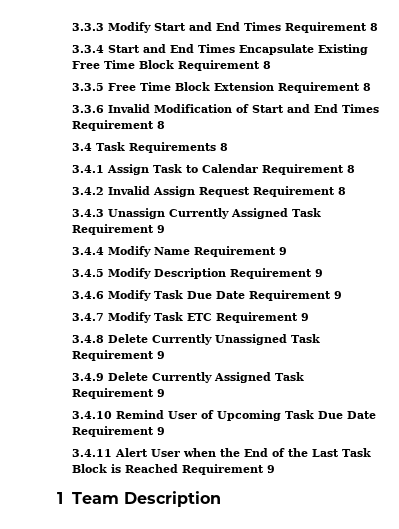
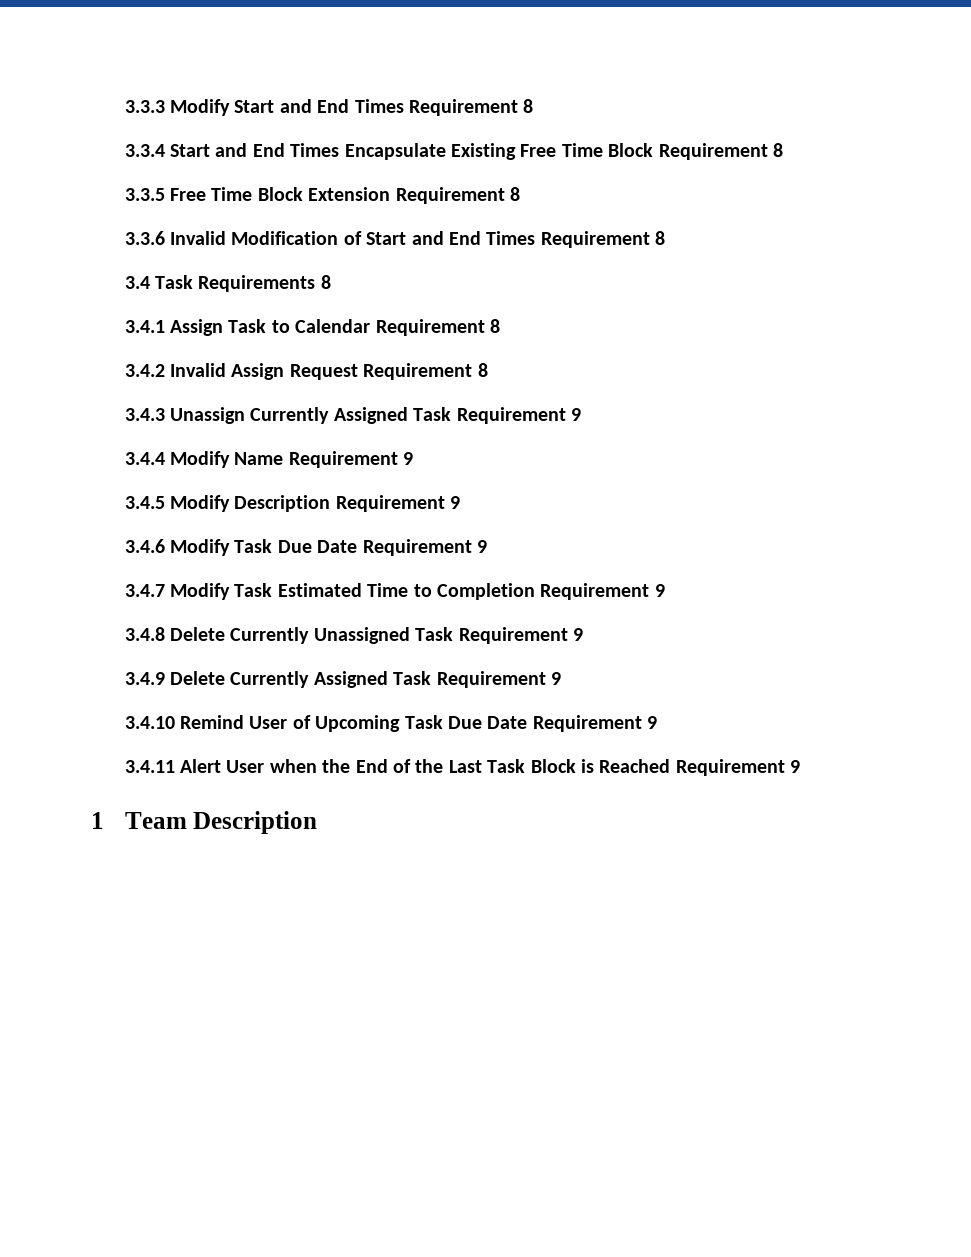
[187,313,213,321] ETC -> [277,583,535,600] Estimated Time to Completion

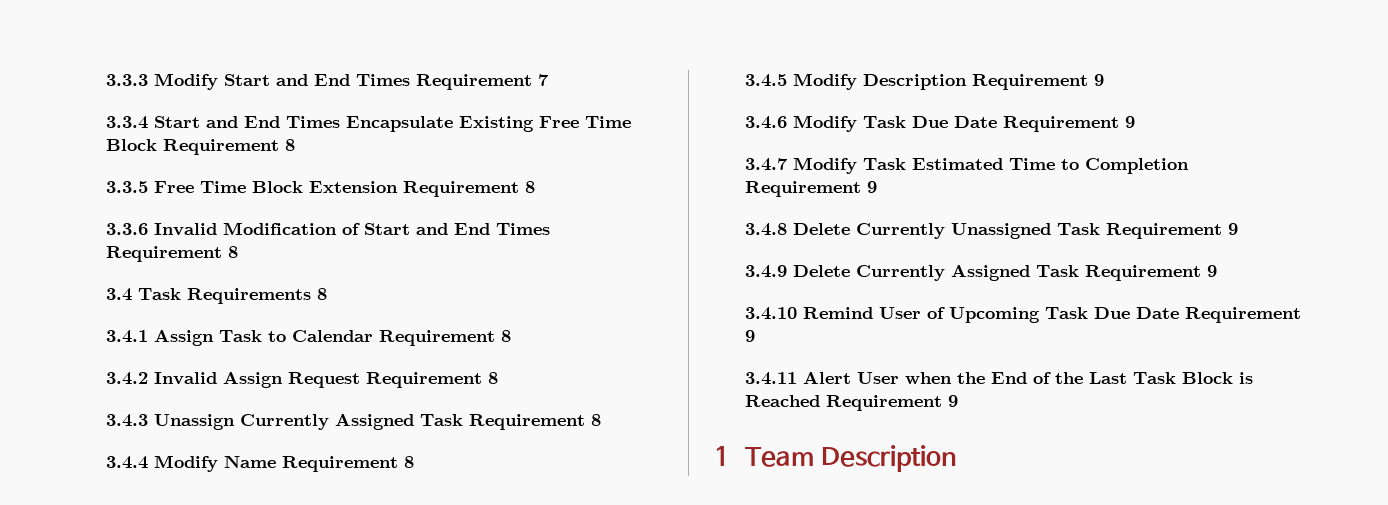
[523,99,534,113] 8 -> [537,74,549,86] 7
[570,408,581,421] 9 -> [590,414,601,426] 8
[403,452,414,465] 9 -> [403,456,414,468] 8

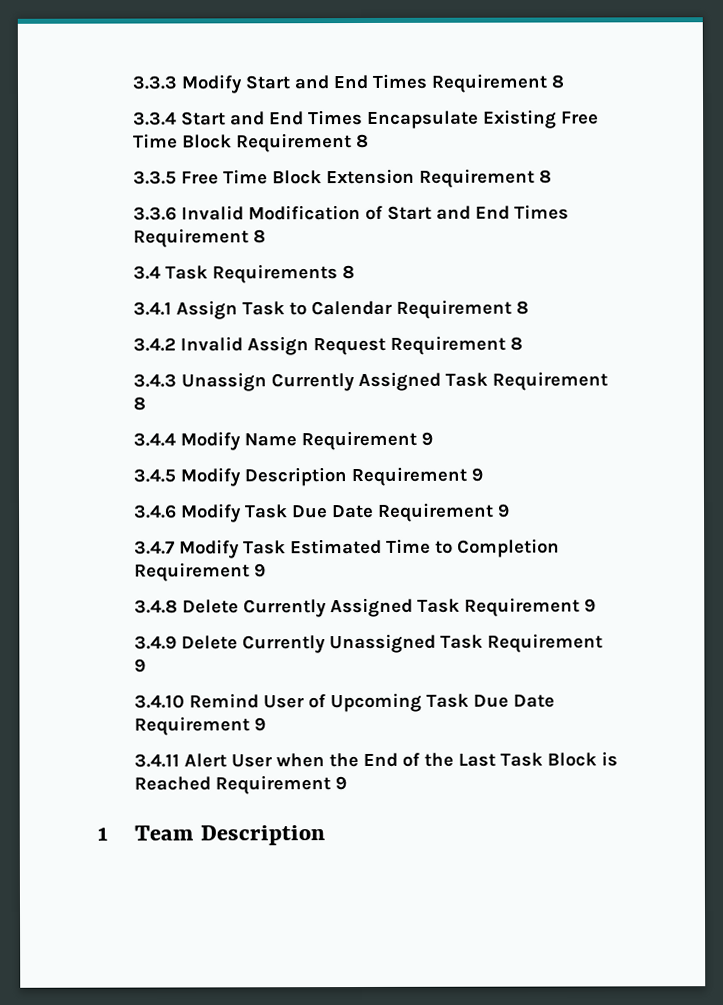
[537,74,549,86] 7 -> [550,74,564,89] 8
[403,456,414,468] 8 -> [420,431,433,446] 9
[950,223,1051,239] Unassigned -> [329,597,413,618] Assigned
[950,264,1030,281] Assigned -> [328,633,436,654] Unassigned

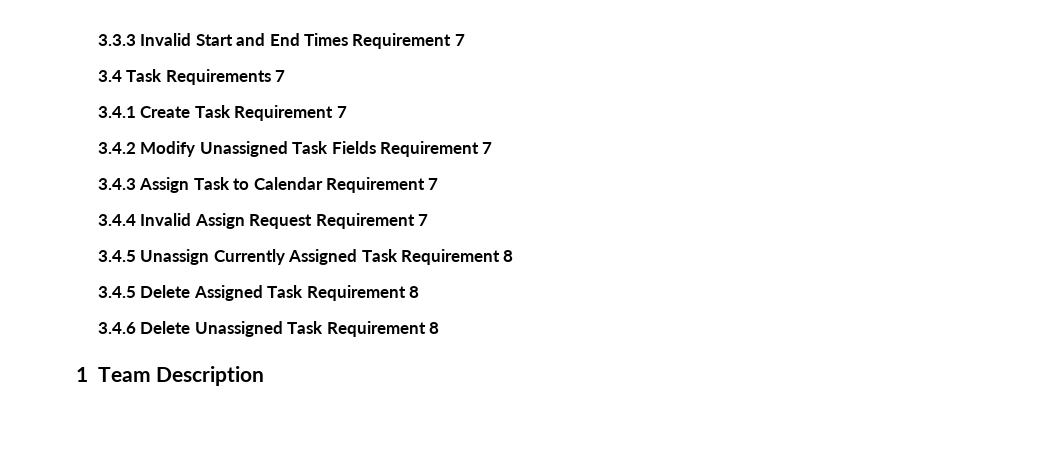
[180,73,564,94] [132,109,599,129] [132,133,369,153] [132,168,552,188] [132,204,569,221] [132,228,266,248] Modify Start and End Times Requirement 8 // 3.3.4 Start and End Times Encapsulate Existing Free Time Block Requirement 8 // 3.3.5 Free Time Block Extension Requirement 8 // 3.3.6 Invalid Modification of Start and End Times Requirement 8 -> [140,33,465,49] Invalid Start and End Times Requirement 7
[341,265,355,280] 8 -> [275,70,286,82] 7
(172, 308) none -> [140,105,347,121] [97,141,493,157] [97,178,136,190] Create Task Requirement 7 // 3.4.2 Modify Unassigned Task Fields Requirement 7 // 3.4.3
[515,300,529,315] [132,337,176,352] 8 // 3.4.2 -> [428,178,439,190] [97,214,136,226] 7 // 3.4.4
[509,336,523,351] [132,373,177,388] 8 // 3.4.3 -> [418,214,429,226] [97,250,136,262] 7 // 3.4.5
[132,430,433,451] [132,466,483,487] [133,502,510,523] [133,538,560,559] [133,562,266,582] [133,597,596,618] [133,633,603,654] [133,658,146,673] [133,692,555,713] [133,716,266,736] [133,751,618,768] [133,775,347,795] 3.4.4 Modify Name Requirement 9 // 3.4.5 Modify Description Requirement 9 // 3.4.6 Modify Task Due Date Requirement 9 // 3.4.7 Modify Task Estimated Time to Completion Requirement 9 // 3.4.8 Delete Currently Assigned Task Requirement 9 // 3.4.9 Delete Currently Unassigned Task Requirement 9 // 3.4.10 Remind User of Upcoming Task Due Date Requirement 9 // 3.4.11 Alert User when the End of the Last Task Block is Reached Requirement 9 -> [97,285,420,301] [97,321,440,337] 3.4.5 Delete Assigned Task Requirement 8 // 3.4.6 Delete Unassigned Task Requirement 8

